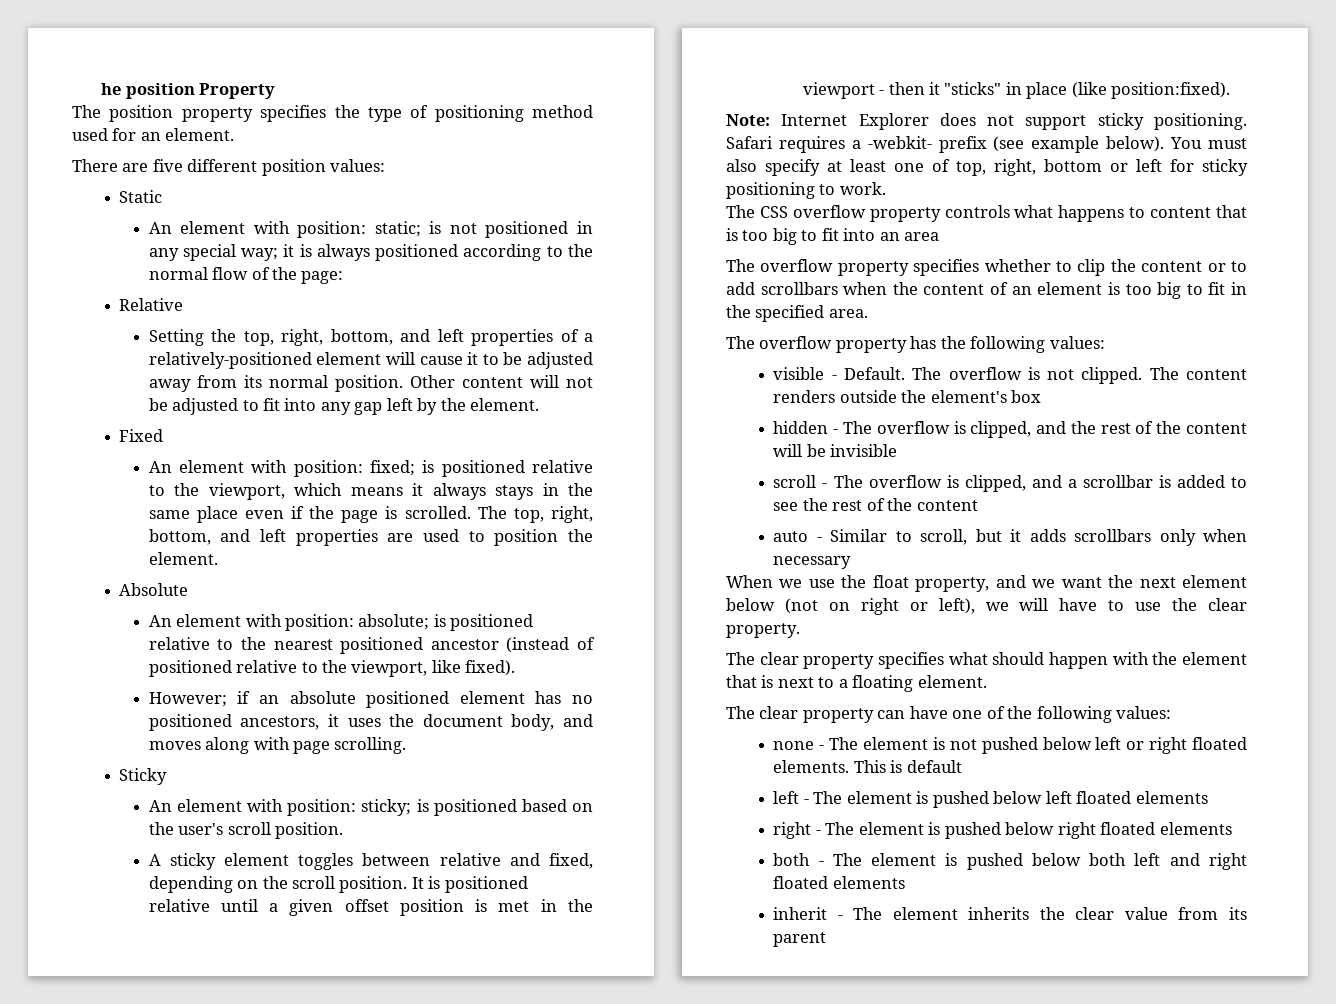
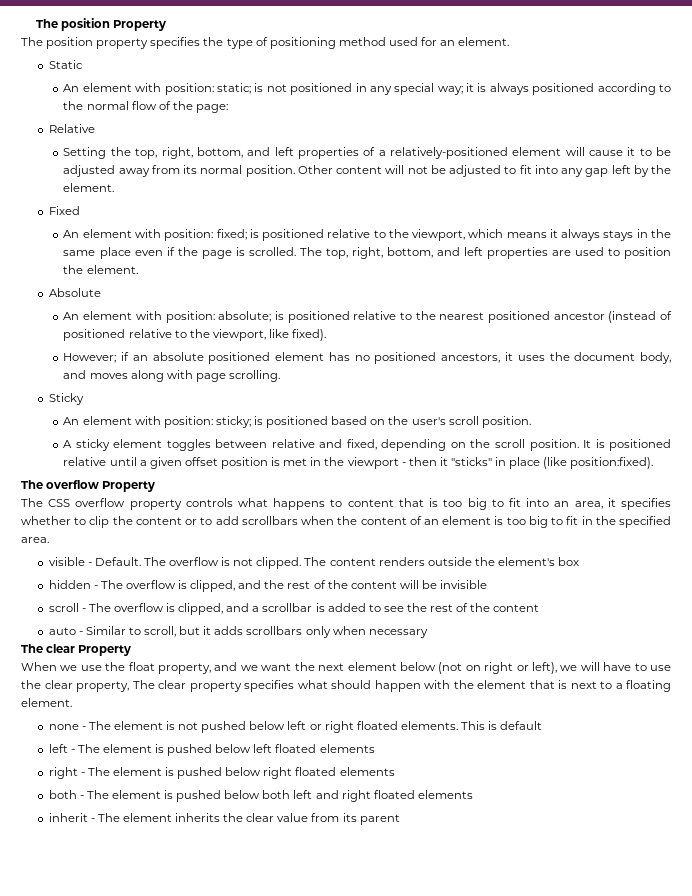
[101,83,122,95] he -> [35,19,58,28] The
[72,159,386,176] // There are five different position values: -> (510, 41) none
[726,113,1247,130] [726,136,1247,153] [726,159,1248,176] [726,182,886,199] Note: Internet Explorer does not support sticky positioning. Safari requires a -webkit- prefix (see example below). You must also specify at least one of top, right, bottom or left for sticky positioning to work. -> [21,480,156,492] The overflow Property
[904,232,940,241] [726,259,909,276] area // The overflow property -> [574,498,616,509] area, it
[726,336,1105,353] // The overflow property has the following values: -> (49, 540) none
(852, 562) none -> [21,644,132,656] // The clear Property
[726,623,800,638] property. // -> [76,681,129,692] property,
[726,706,1172,723] // The clear property can have one of the following values: -> (72, 702) none

